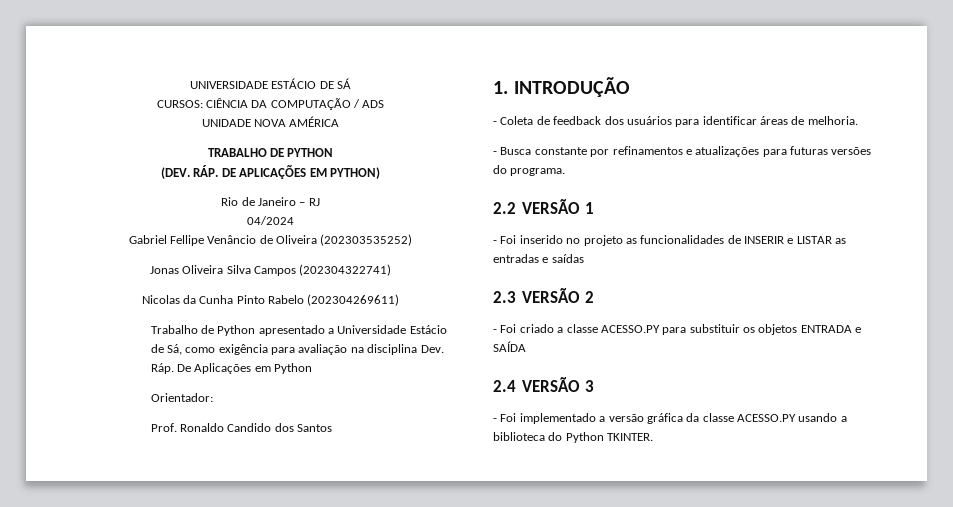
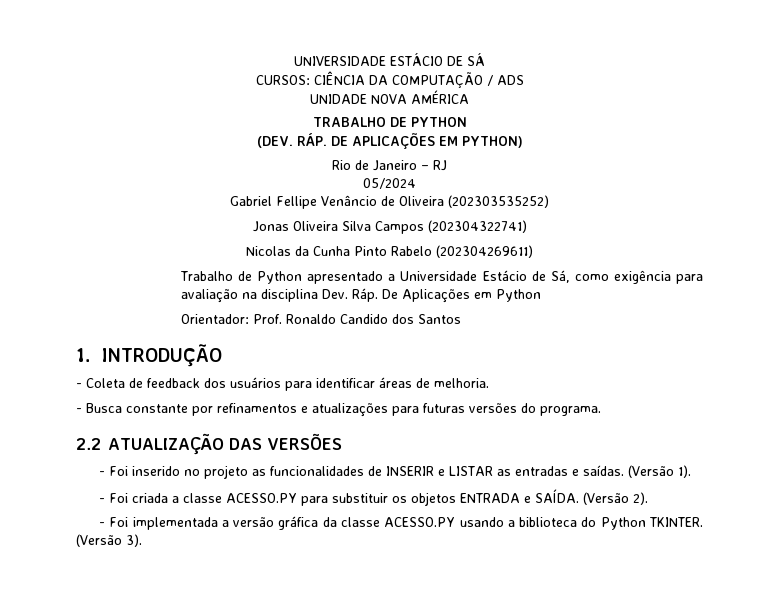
[247,216,294,225] 04/2024 -> [363,178,416,189] 05/2024
(213, 397) // -> (249, 319) none
[522,199,594,214] VERSÃO 1 -> [108,433,342,455] ATUALIZAÇÃO DAS VERSÕES
[551,254,584,263] [493,288,594,303] [493,324,554,333] saídas // 2.3 VERSÃO 2 // - Foi criado -> [583,465,692,478] [99,493,169,503] saídas. (Versão 1). // - Foi criada
[493,341,526,352] [493,377,594,392] [493,413,596,424] SAÍDA // 2.4 VERSÃO 3 // - Foi implementado -> [535,489,649,505] [99,517,218,530] SAÍDA. (Versão 2). // - Foi implementada
(654, 437) none -> [76,534,142,547] (Versão 3).

